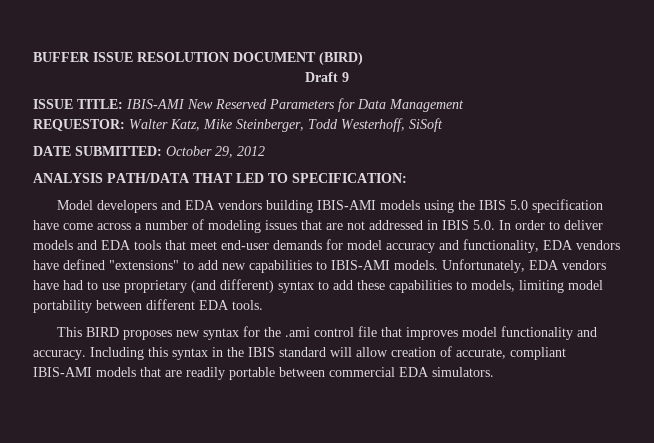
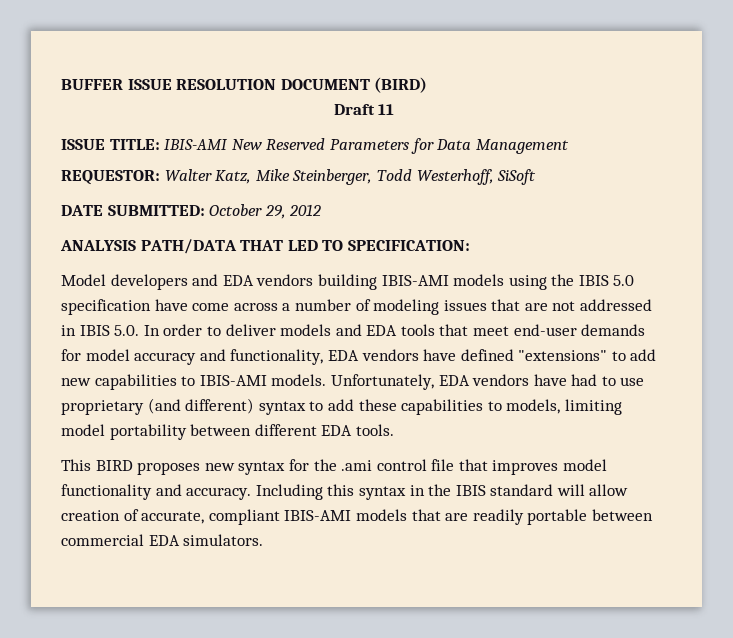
[342,72,349,82] 9 -> [378,104,395,115] 11

